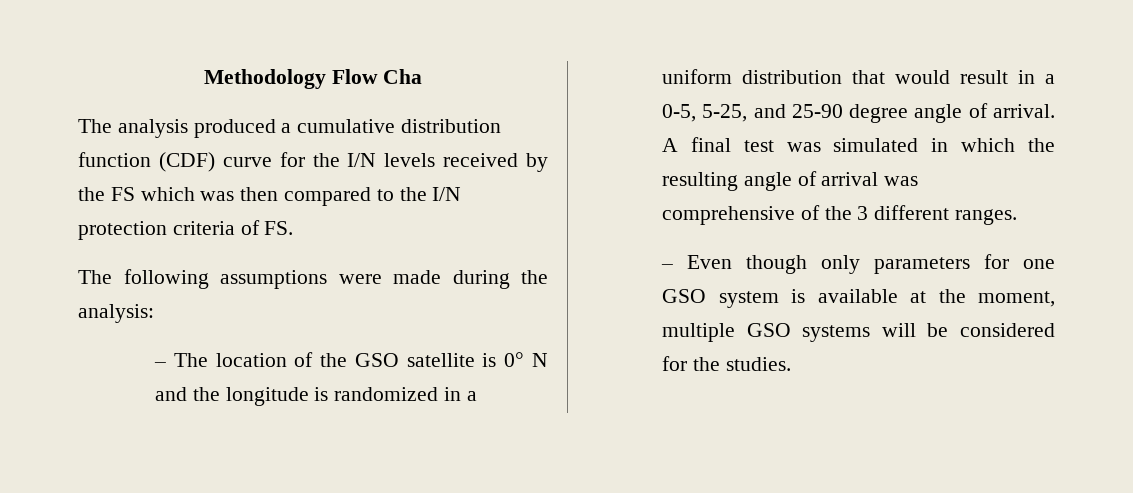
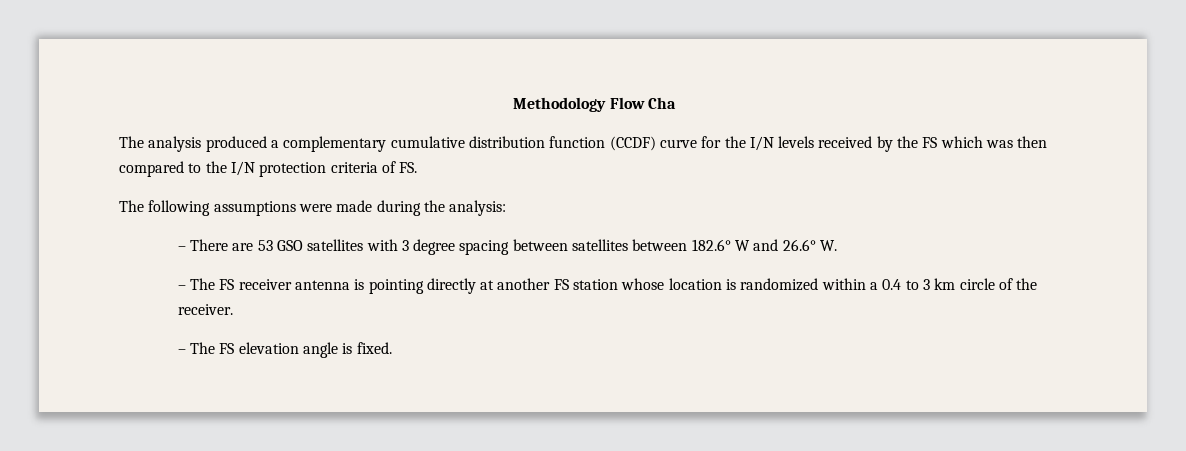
(292, 128) none -> [283,136,387,152] complementary
[158,152,215,172] (CDF) -> [609,136,656,151] (CCDF)
[173,352,548,367] [155,387,477,406] [662,69,1055,84] [662,103,1055,123] [662,137,1055,152] [662,171,919,191] [662,205,1018,225] [661,254,1055,274] [662,289,1055,308] [662,323,1055,342] [662,356,791,371] The location of the GSO satellite is 0° N and the longitude is randomized in a uniform distribution that would result in a 0-5, 5-25, and 25-90 degree angle of arrival. A final test was simulated in which the resulting angle of arrival was comprehensive of the 3 different ranges. // – Even though only parameters for one GSO system is available at the moment, multiple GSO systems will be considered for the studies. -> [189,239,838,255] [177,278,1038,294] [177,304,233,315] [177,342,392,358] There are 53 GSO satellites with 3 degree spacing between satellites between 182.6° W and 26.6° W. // – The FS receiver antenna is pointing directly at another FS station whose location is randomized within a 0.4 to 3 km circle of the receiver. // – The FS elevation angle is fixed.

